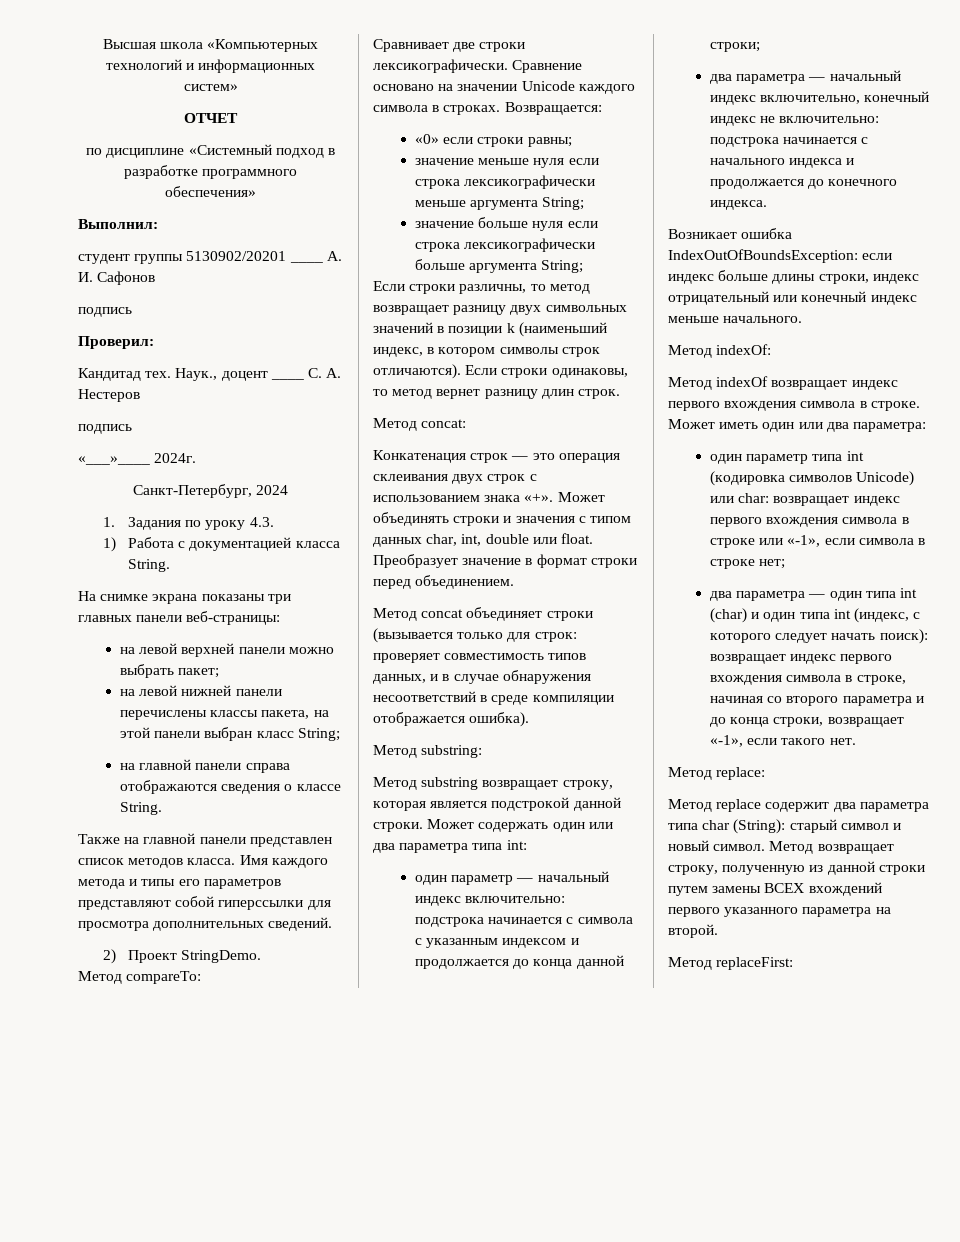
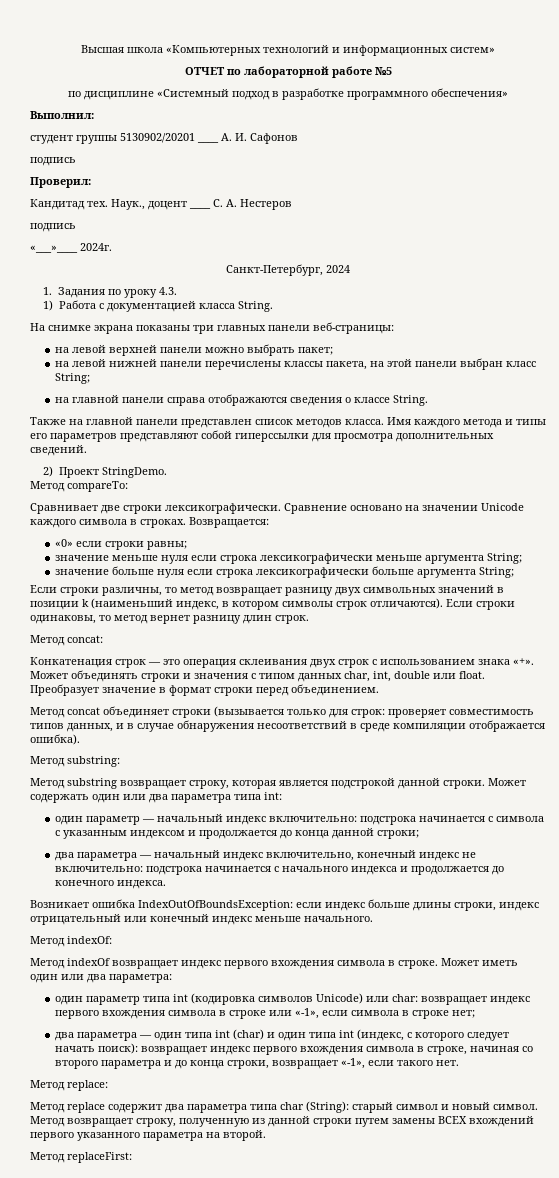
(238, 118) none -> [226,66,392,78] по лабораторной работе №5

